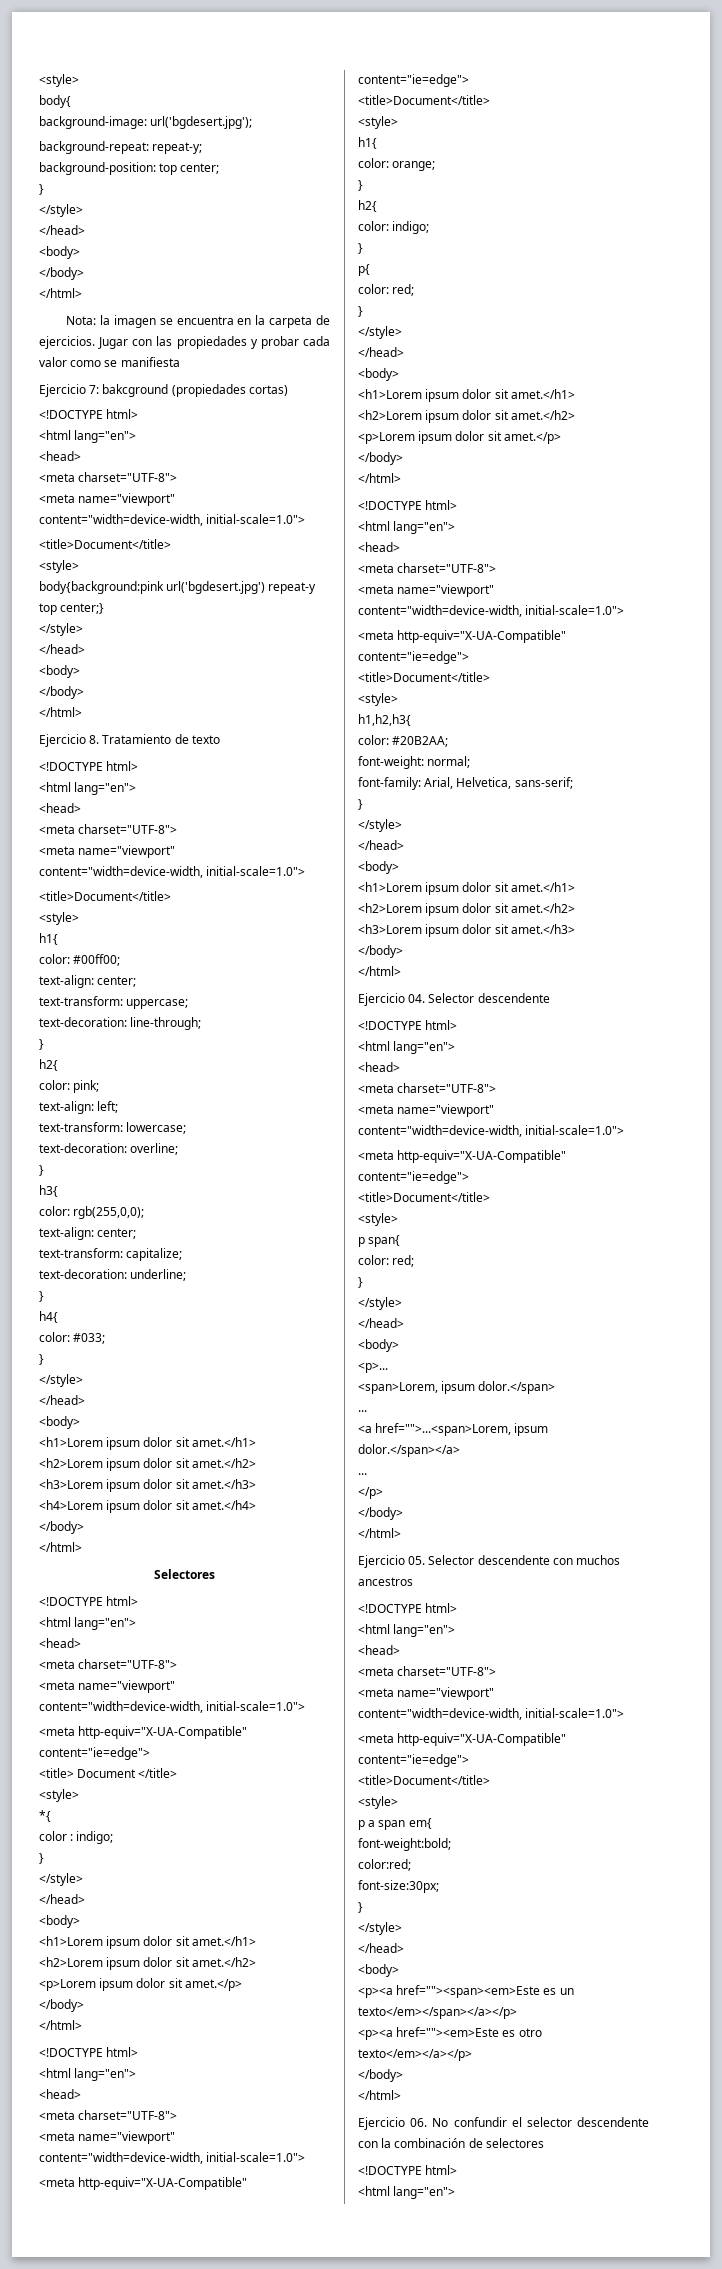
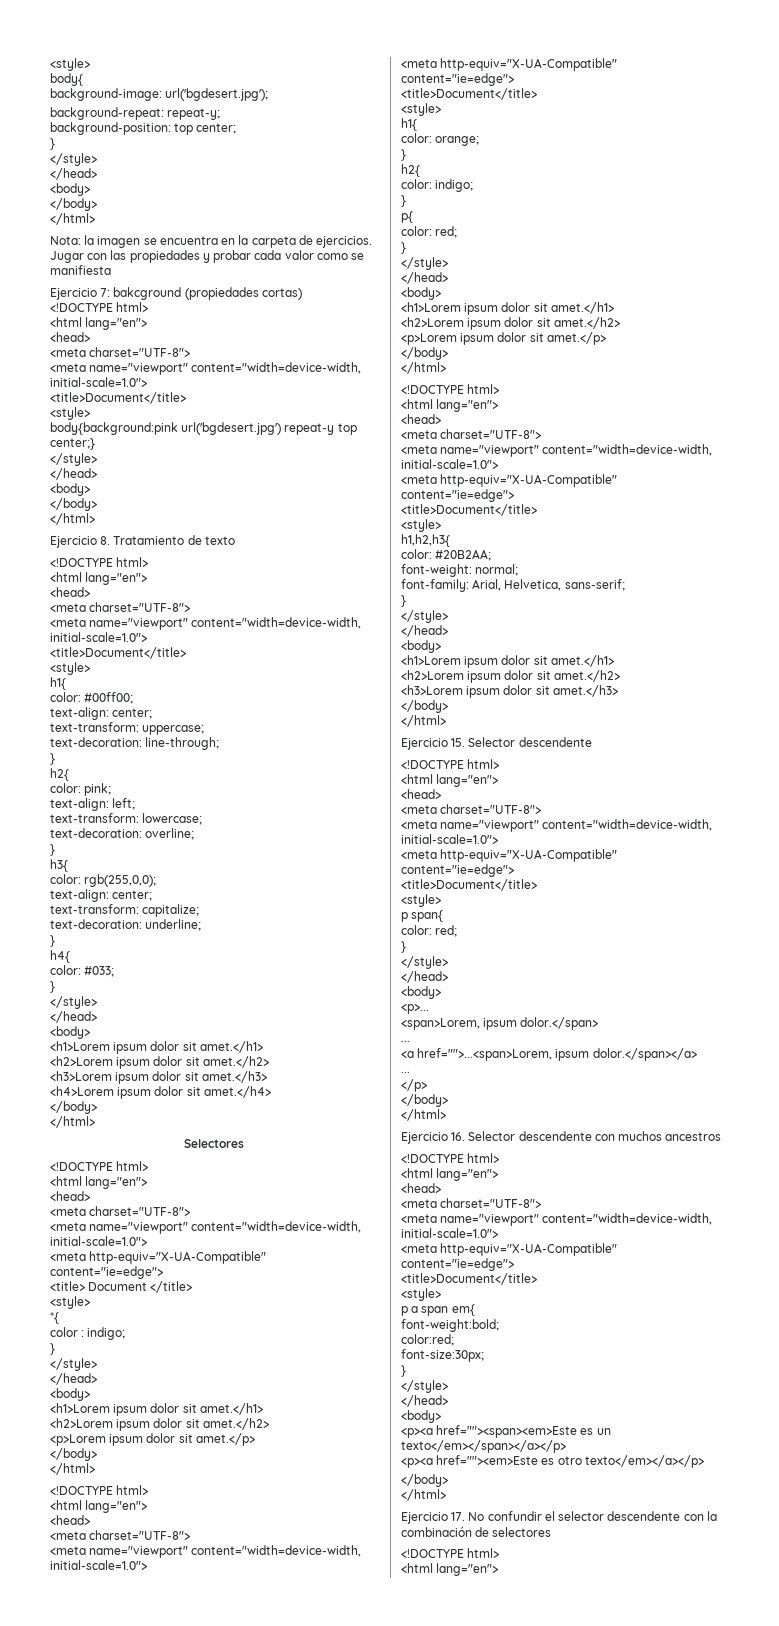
[408,994,426,1003] 04. -> [451,738,466,747] 15.
[408,1556,426,1565] 05. -> [451,1132,466,1141] 16.
[410,2118,428,2127] 06. -> [451,1512,466,1521] 17.

